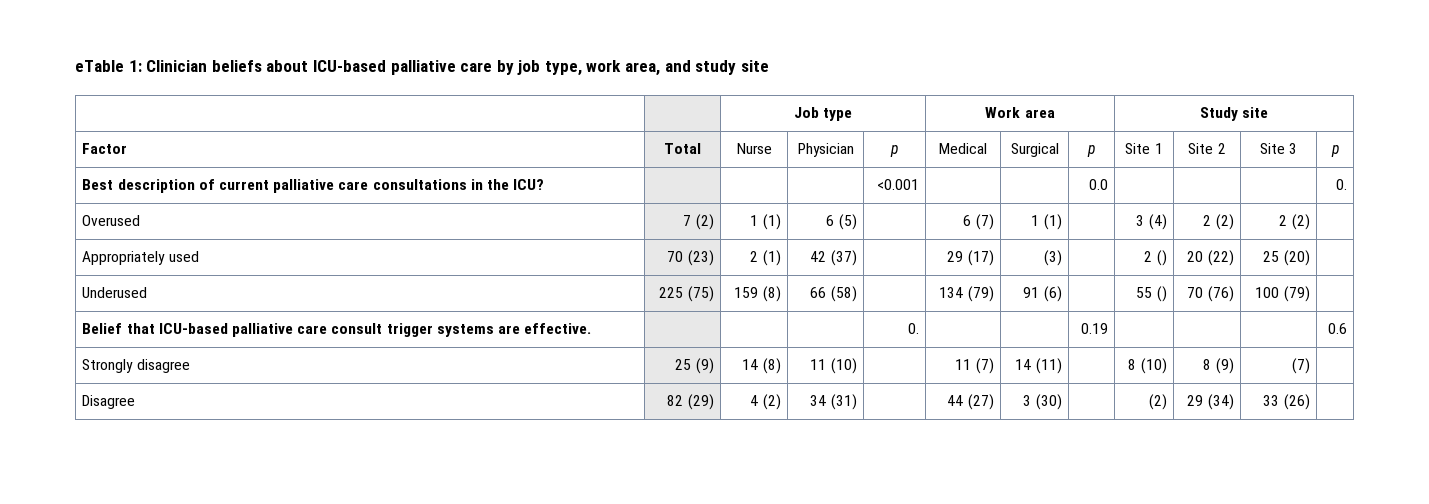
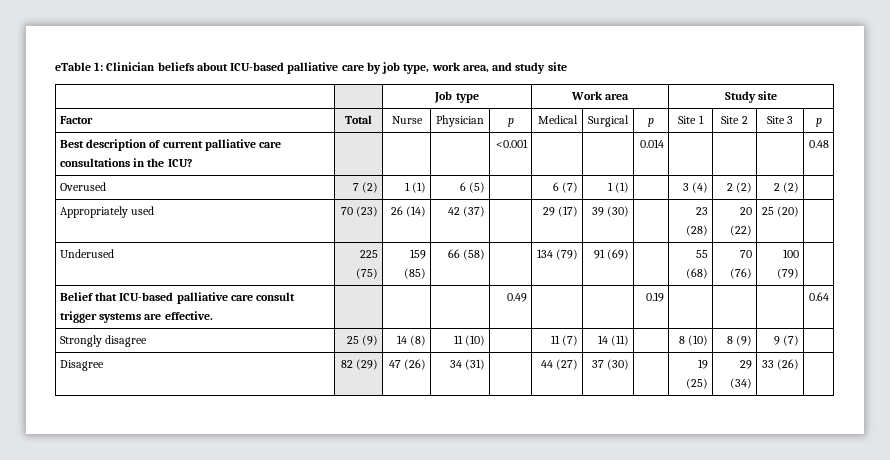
[1088,179,1108,190] [1335,179,1347,190] 0.0 | | | | 0. -> [640,139,665,148] [809,140,830,148] 0.014 | | | | 0.48
[750,250,781,266] 2 (1) -> [390,206,427,217] 26 (14)
[1043,250,1062,266] [1144,250,1167,266] (3) | | 2 () -> [591,206,630,217] [696,207,709,215] [686,225,709,236] 39 (30) | | 23 (28)
[762,286,781,302] (8) -> [404,268,427,279] (85)
[1043,286,1062,302] (6) -> [607,249,630,260] (69)
[1156,286,1167,302] () -> [686,268,709,279] (68)
[907,323,919,334] 0. -> [507,293,528,302] 0.49
[1327,323,1347,334] 0.6 -> [809,292,830,301] 0.64
(1234, 366) none -> [773,336,780,345] 9
[750,394,781,410] 4 (2) -> [388,359,427,370] 47 (26)
[1023,394,1062,410] [1148,394,1167,410] 3 (30) | | (2) -> [591,359,630,370] [698,359,709,369] [686,378,709,389] 37 (30) | | 19 (25)

